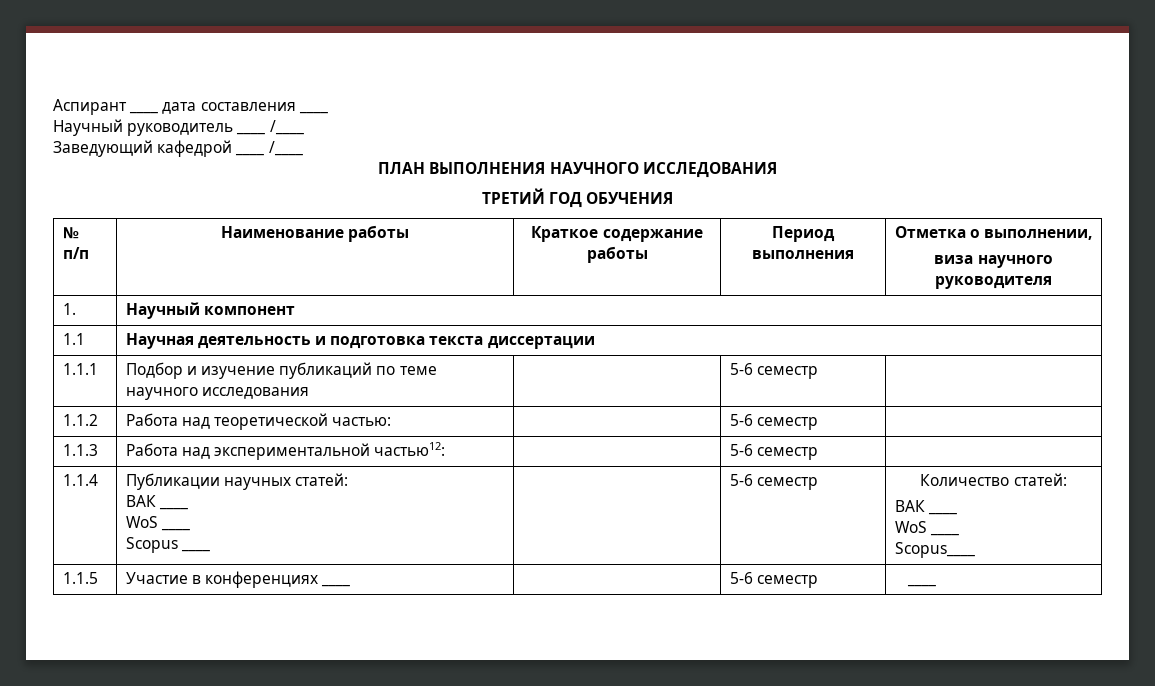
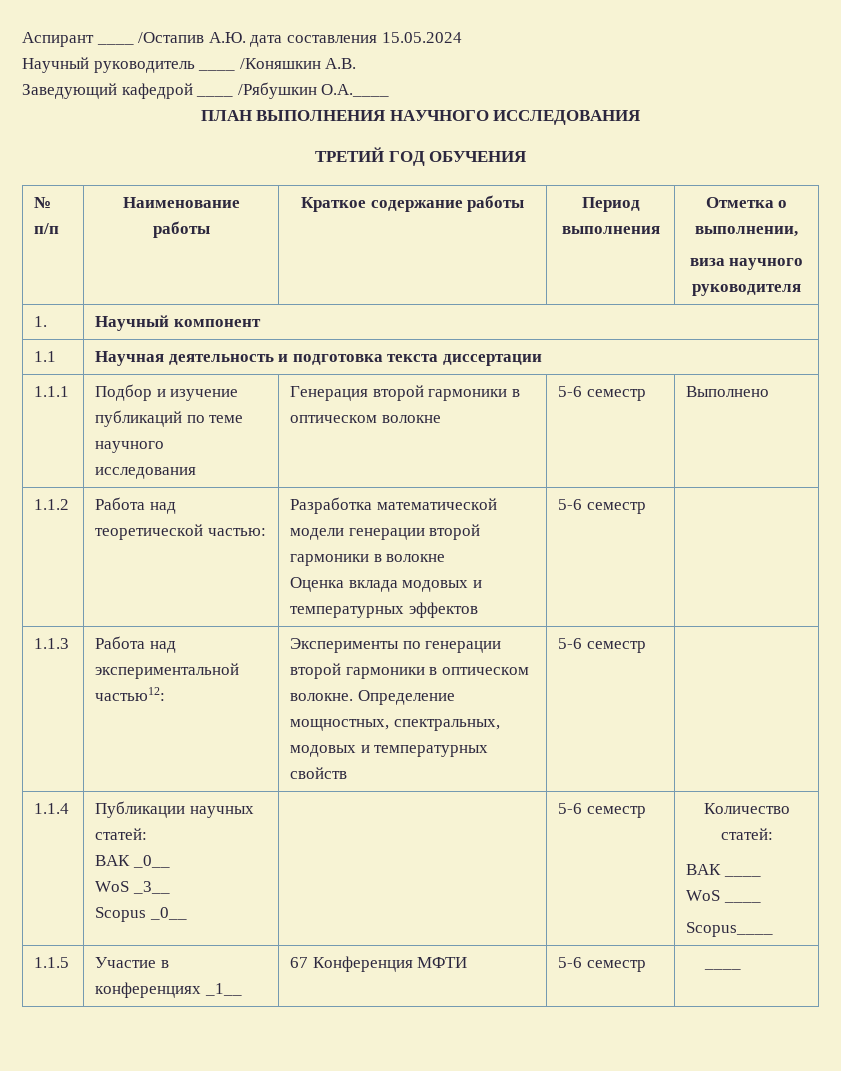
(159, 112) none -> [138,32,246,43] /Остапив А.Ю.
[298,111,328,114] ____ -> [381,32,462,43] 15.05.2024
[269,120,304,135] /____ -> [239,58,357,69] /Коняшкин А.В.
[268,141,303,156] /____ -> [237,82,390,99] /Рябушкин О.А.____
[729,363,818,379] | 5-6 семестр | -> [290,385,520,401] [290,415,441,423] [558,386,646,401] [686,386,770,397] Генерация второй гармоники в оптическом волокне | 5-6 семестр | Выполнено
(392, 421) none -> [290,497,497,514] [290,524,481,540] [290,554,446,566] [290,577,482,592] [290,602,478,618] Разработка математической модели генерации второй гармоники в волокне // Оценка вклада модовых и температурных эффектов
(446, 449) none -> [290,638,502,653] [290,663,529,679] [290,690,455,705] [290,719,500,731] [290,745,489,757] [290,767,348,779] Эксперименты по генерации второй гармоники в оптическом волокне. Определение мощностных, спектральных, модовых и температурных свойств
[158,507,188,510] [125,516,158,528] [160,528,190,531] ____ // WoS ____ -> [132,855,170,868] [95,881,170,894] _0__ // WoS _3__
[180,549,210,552] ____ -> [149,907,187,920] _0__
[321,584,351,587] ____ | -> [204,983,242,996] [290,956,468,972] _1__ | 67 Конференция МФТИ

